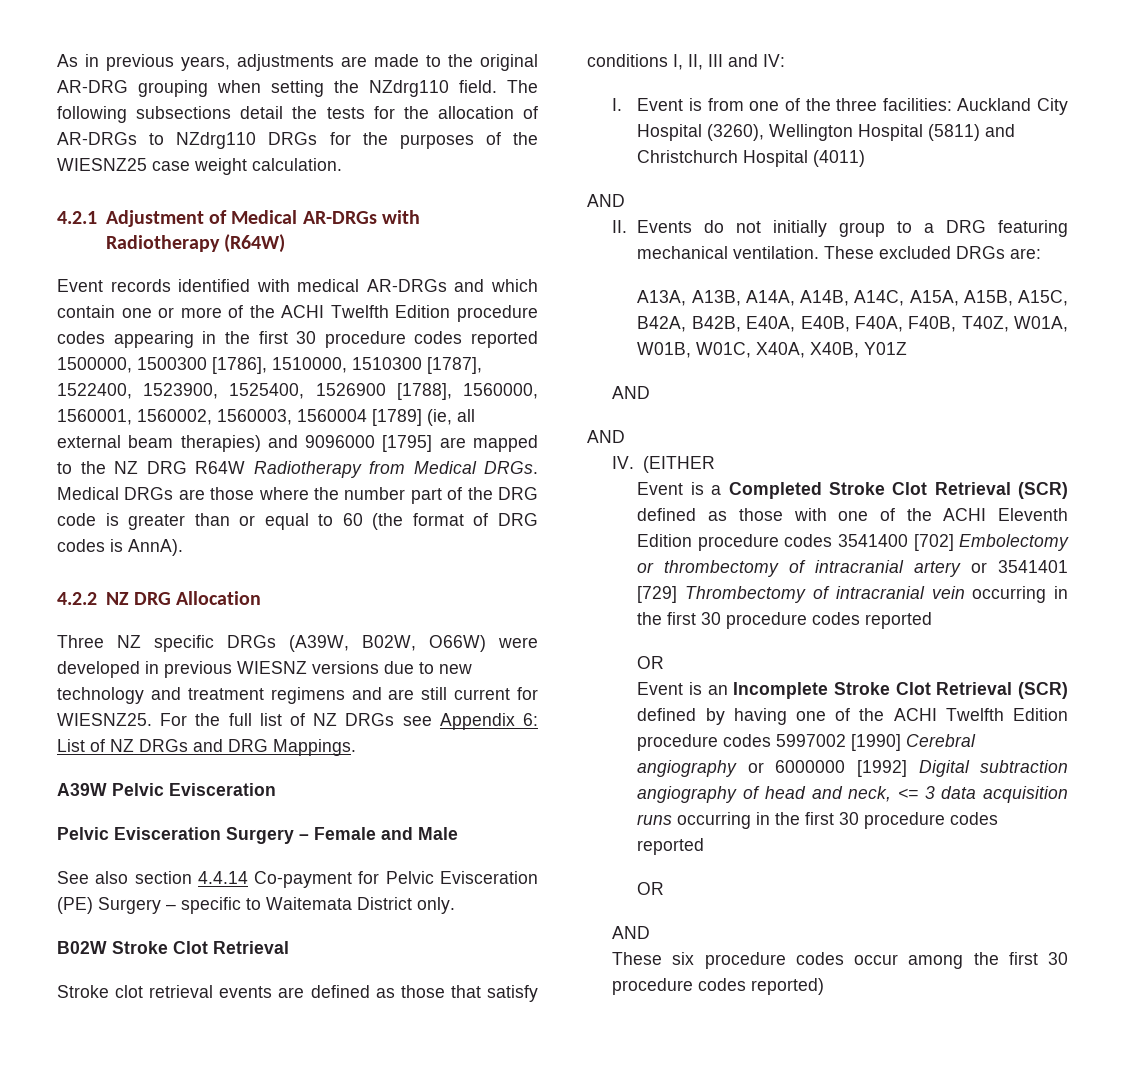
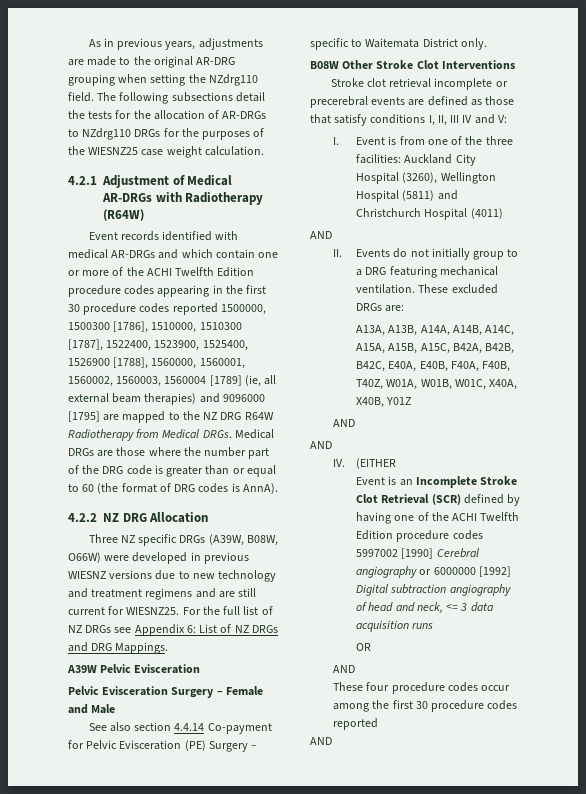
[362,635,416,651] B02W, -> [246,535,278,546] B08W,
[57,941,289,954] B02W Stroke Clot Retrieval -> [310,60,515,69] B08W Other Stroke Clot Interventions
(214, 991) none -> [434,78,508,90] [310,96,368,108] incomplete or precerebral
[728,54,785,67] and IV: -> [462,114,507,124] IV and V:
(741, 324) none -> [356,361,386,372] B42C,
[637,482,1068,499] [637,508,1068,521] [637,534,1069,551] [637,560,1068,577] [637,586,1068,603] [637,612,933,629] [637,656,665,669] // Event is a Completed Stroke Clot Retrieval (SCR) defined as those with one of the ACHI Eleventh Edition procedure codes 3541400 [702] Embolectomy or thrombectomy of intracranial artery or 3541401 [729] Thrombectomy of intracranial vein occurring in the first 30 procedure codes reported // OR -> (397, 463) none
[677,812,999,829] [637,838,705,855] occurring in the first 30 procedure codes reported -> (434, 626) none
[672,952,695,965] six -> [366,682,390,691] four
[751,978,825,995] reported) -> [333,718,379,730] [310,737,332,745] reported // AND

